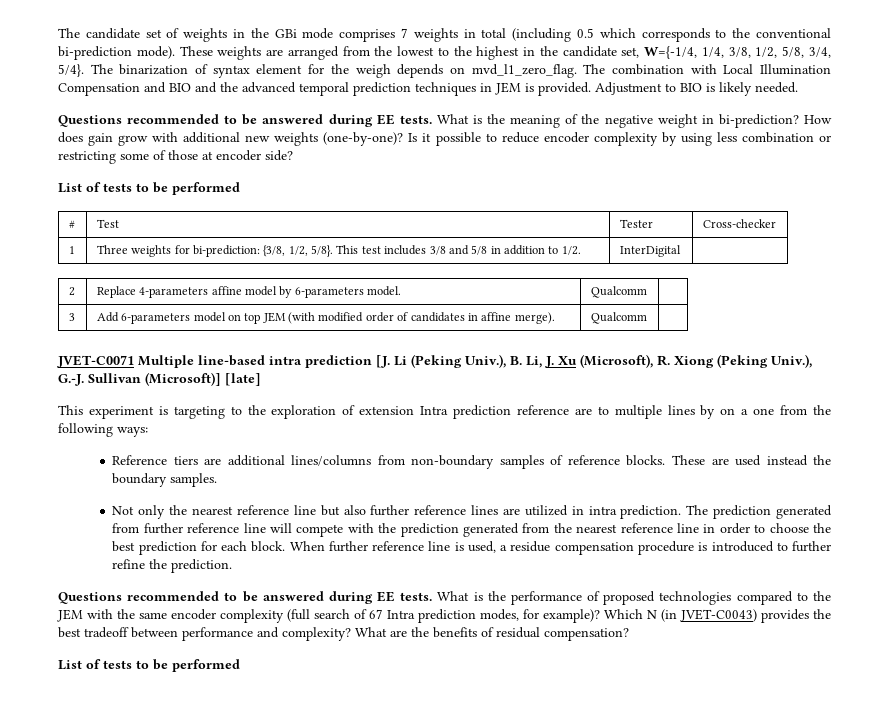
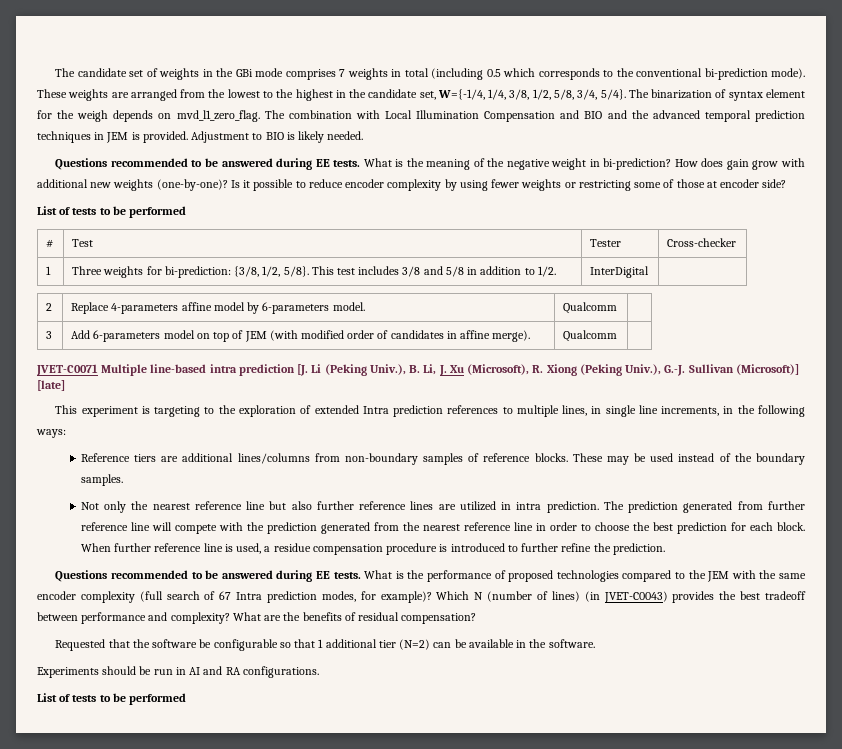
[716,132,814,143] less combination -> [491,179,562,191] fewer weights
(261, 318) none -> [232,330,244,339] of
[359,405,808,419] extension Intra prediction reference are to multiple lines by on a one from -> [314,405,734,417] extended Intra prediction references to multiple lines, in single line increments, in
[711,458,729,465] are -> [606,453,647,465] may be
(808, 460) none -> [719,453,731,462] of
(657, 614) none -> [487,591,580,602] (number of lines)
(629, 634) none -> [55,639,595,651] [37,666,319,678] // Requested that the software be configurable so that 1 additional tier (N=2) can be available in the software. // Experiments should be run in AI and RA configurations.

